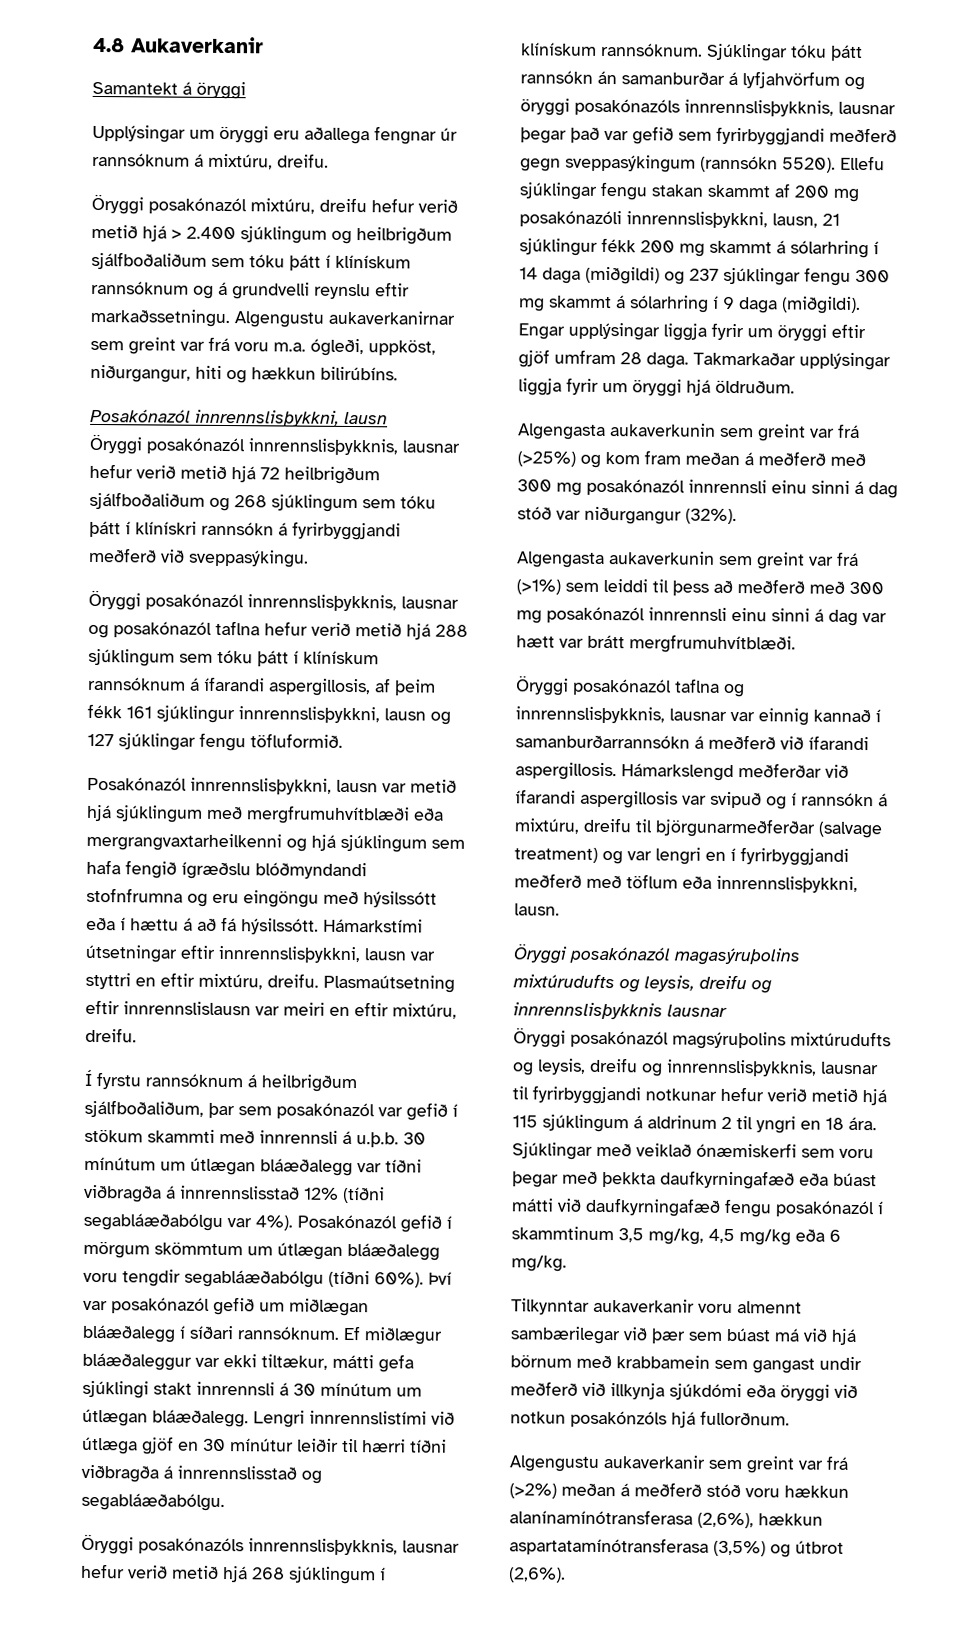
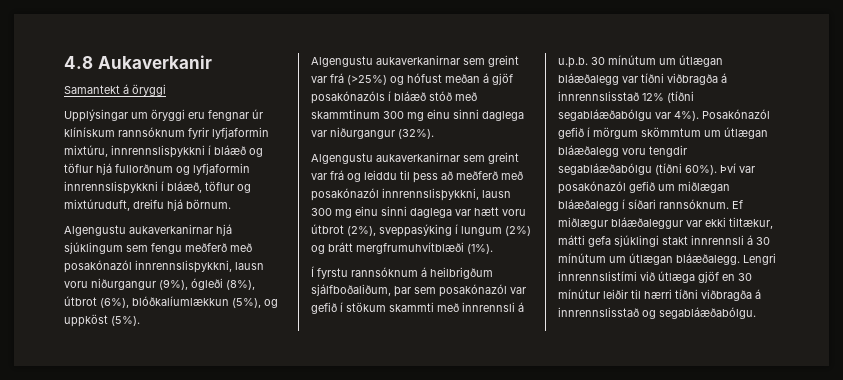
[304,126,370,145] aðallega -> (205, 115) none
[92,152,329,170] [91,193,458,215] [91,224,452,245] [91,251,411,271] [91,280,410,300] [90,308,455,328] [90,336,436,357] [90,364,398,384] [90,408,388,427] [89,433,460,456] [89,463,380,485] [89,491,436,513] [89,520,401,541] [89,547,309,568] [88,589,459,612] [88,620,468,640] [88,648,379,667] [88,676,436,697] [87,703,451,725] [87,732,343,752] [87,776,457,795] [86,804,444,825] [86,832,465,853] [86,859,367,880] [86,887,437,908] [86,916,423,935] [85,944,435,964] [85,972,455,993] [85,999,457,1019] [85,1027,137,1043] rannsóknum á mixtúru, dreifu. // Öryggi posakónazól mixtúru, dreifu hefur verið metið hjá > 2.400 sjúklingum og heilbrigðum sjálfboðaliðum sem tóku þátt í klínískum rannsóknum og á grundvelli reynslu eftir markaðssetningu. Algengustu aukaverkanirnar sem greint var frá voru m.a. ógleði, uppköst, niðurgangur, hiti og hækkun bilirúbíns. // Posakónazól innrennslisþykkni, lausn // Öryggi posakónazól innrennslisþykknis, lausnar hefur verið metið hjá 72 heilbrigðum sjálfboðaliðum og 268 sjúklingum sem tóku þátt í klínískri rannsókn á fyrirbyggjandi meðferð við sveppasýkingu. // Öryggi posakónazól innrennslisþykknis, lausnar og posakónazól taflna hefur verið metið hjá 288 sjúklingum sem tóku þátt í klínískum rannsóknum á ífarandi aspergillosis, af þeim fékk 161 sjúklingur innrennslisþykkni, lausn og 127 sjúklingar fengu töfluformið. // Posakónazól innrennslisþykkni, lausn var metið hjá sjúklingum með mergfrumuhvítblæði eða mergrangvaxtarheilkenni og hjá sjúklingum sem hafa fengið ígræðslu blóðmyndandi stofnfrumna og eru eingöngu með hýsilssótt eða í hættu á að fá hýsilssótt. Hámarkstími útsetningar eftir innrennslisþykkni, lausn var styttri en eftir mixtúru, dreifu. Plasmaútsetning eftir innrennslislausn var meiri en eftir mixtúru, dreifu. -> [64,127,269,139] [64,145,263,158] [64,163,250,175] [64,181,251,194] [64,199,231,211] [64,224,232,236] [64,242,252,254] [64,260,264,273] [64,278,255,290] [64,296,278,308] [64,314,140,327] [311,55,519,67] [311,73,513,85] [311,91,477,104] [311,109,524,121] [311,127,434,139] [311,152,519,164] [311,170,523,183] [311,188,511,201] [311,206,526,218] [311,224,531,237] [311,242,493,254] klínískum rannsóknum fyrir lyfjaformin mixtúru, innrennslisþykkni í bláæð og töflur hjá fullorðnum og lyfjaformin innrennslisþykkni í bláæð, töflur og mixtúruduft, dreifu hjá börnum. // Algengustu aukaverkanirnar hjá sjúklingum sem fengu meðferð með posakónazól innrennslisþykkni, lausn voru niðurgangur (9%), ógleði (8%), útbrot (6%), blóðkalíumlækkun (5%), og uppköst (5%). // Algengustu aukaverkanirnar sem greint var frá (>25%) og hófust meðan á gjöf posakónazóls í bláæð stóð með skammtinum 300 mg einu sinni daglega var niðurgangur (32%). // Algengustu aukaverkanirnar sem greint var frá og leiddu til þess að meðferð með posakónazól innrennslisþykkni, lausn 300 mg einu sinni daglega var hætt voru útbrot (2%), sveppasýking í lungum (2%) og brátt mergfrumuhvítblæði (1%).
[81,1533,460,1556] [81,1563,386,1585] [521,42,863,62] [520,70,865,91] [520,98,896,117] [520,126,897,146] [520,154,885,173] [519,181,859,202] [519,210,840,229] [519,237,879,259] [519,266,890,286] [518,295,861,314] [518,322,866,342] [518,349,891,371] [518,377,795,397] [517,423,860,442] [517,450,866,468] [517,478,898,499] [517,506,737,525] [516,551,859,570] [516,578,884,596] [516,606,887,626] [516,634,796,654] [515,675,745,698] [515,706,881,726] [515,734,869,751] [515,762,849,782] [515,789,888,810] [514,817,882,839] [514,847,849,866] [514,873,858,893] [514,903,560,916] [513,943,800,966] [513,973,772,994] [513,1002,727,1020] [513,1027,891,1050] [512,1057,879,1077] [512,1085,887,1106] [512,1114,877,1134] [512,1142,874,1160] [512,1170,877,1190] [511,1197,884,1218] [511,1226,841,1246] [511,1255,567,1272] [511,1298,802,1315] [510,1326,857,1345] [510,1354,862,1374] [510,1381,858,1402] [510,1410,790,1428] [509,1455,849,1474] [509,1482,849,1499] [509,1509,823,1529] [509,1537,844,1558] [509,1567,566,1583] // Öryggi posakónazóls innrennslisþykknis, lausnar hefur verið metið hjá 268 sjúklingum í klínískum rannsóknum. Sjúklingar tóku þátt rannsókn án samanburðar á lyfjahvörfum og öryggi posakónazóls innrennslisþykknis, lausnar þegar það var gefið sem fyrirbyggjandi meðferð gegn sveppasýkingum (rannsókn 5520). Ellefu sjúklingar fengu stakan skammt af 200 mg posakónazóli innrennslisþykkni, lausn, 21 sjúklingur fékk 200 mg skammt á sólarhring í 14 daga (miðgildi) og 237 sjúklingar fengu 300 mg skammt á sólarhring í 9 daga (miðgildi). Engar upplýsingar liggja fyrir um öryggi eftir gjöf umfram 28 daga. Takmarkaðar upplýsingar liggja fyrir um öryggi hjá öldruðum. // Algengasta aukaverkunin sem greint var frá (>25%) og kom fram meðan á meðferð með 300 mg posakónazól innrennsli einu sinni á dag stóð var niðurgangur (32%). // Algengasta aukaverkunin sem greint var frá (>1%) sem leiddi til þess að meðferð með 300 mg posakónazól innrennsli einu sinni á dag var hætt var brátt mergfrumuhvítblæði. // Öryggi posakónazól taflna og innrennslisþykknis, lausnar var einnig kannað í samanburðarrannsókn á meðferð við ífarandi aspergillosis. Hámarkslengd meðferðar við ífarandi aspergillosis var svipuð og í rannsókn á mixtúru, dreifu til björgunarmeðferðar (salvage treatment) og var lengri en í fyrirbyggjandi meðferð með töflum eða innrennslisþykkni, lausn. // Öryggi posakónazól magasýruþolins mixtúrudufts og leysis, dreifu og innrennslisþykknis lausnar // Öryggi posakónazól magsýruþolins mixtúrudufts og leysis, dreifu og innrennslisþykknis, lausnar til fyrirbyggjandi notkunar hefur verið metið hjá 115 sjúklingum á aldrinum 2 til yngri en 18 ára. Sjúklingar með veiklað ónæmiskerfi sem voru þegar með þekkta daufkyrningafæð eða búast mátti við daufkyrningafæð fengu posakónazól í skammtinum 3,5 mg/kg, 4,5 mg/kg eða 6 mg/kg. // Tilkynntar aukaverkanir voru almennt sambærilegar við þær sem búast má við hjá börnum með krabbamein sem gangast undir meðferð við illkynja sjúkdómi eða öryggi við notkun posakónzóls hjá fullorðnum. // Algengustu aukaverkanir sem greint var frá (>2%) meðan á meðferð stóð voru hækkun alanínamínótransferasa (2,6%), hækkun aspartatamínótransferasa (3,5%) og útbrot (2,6%). -> (756, 313) none

